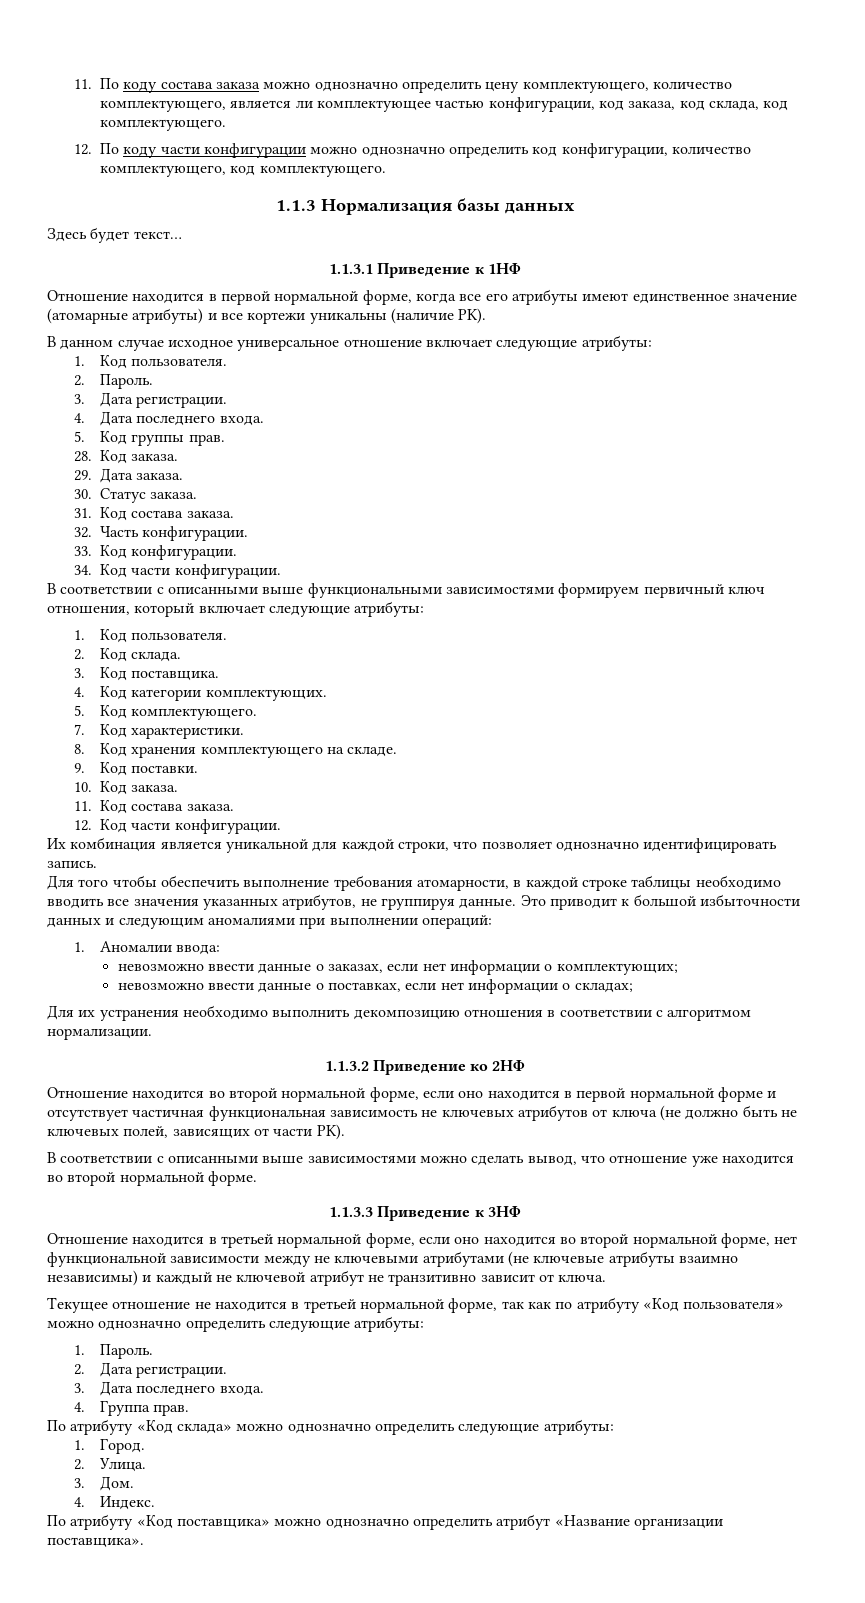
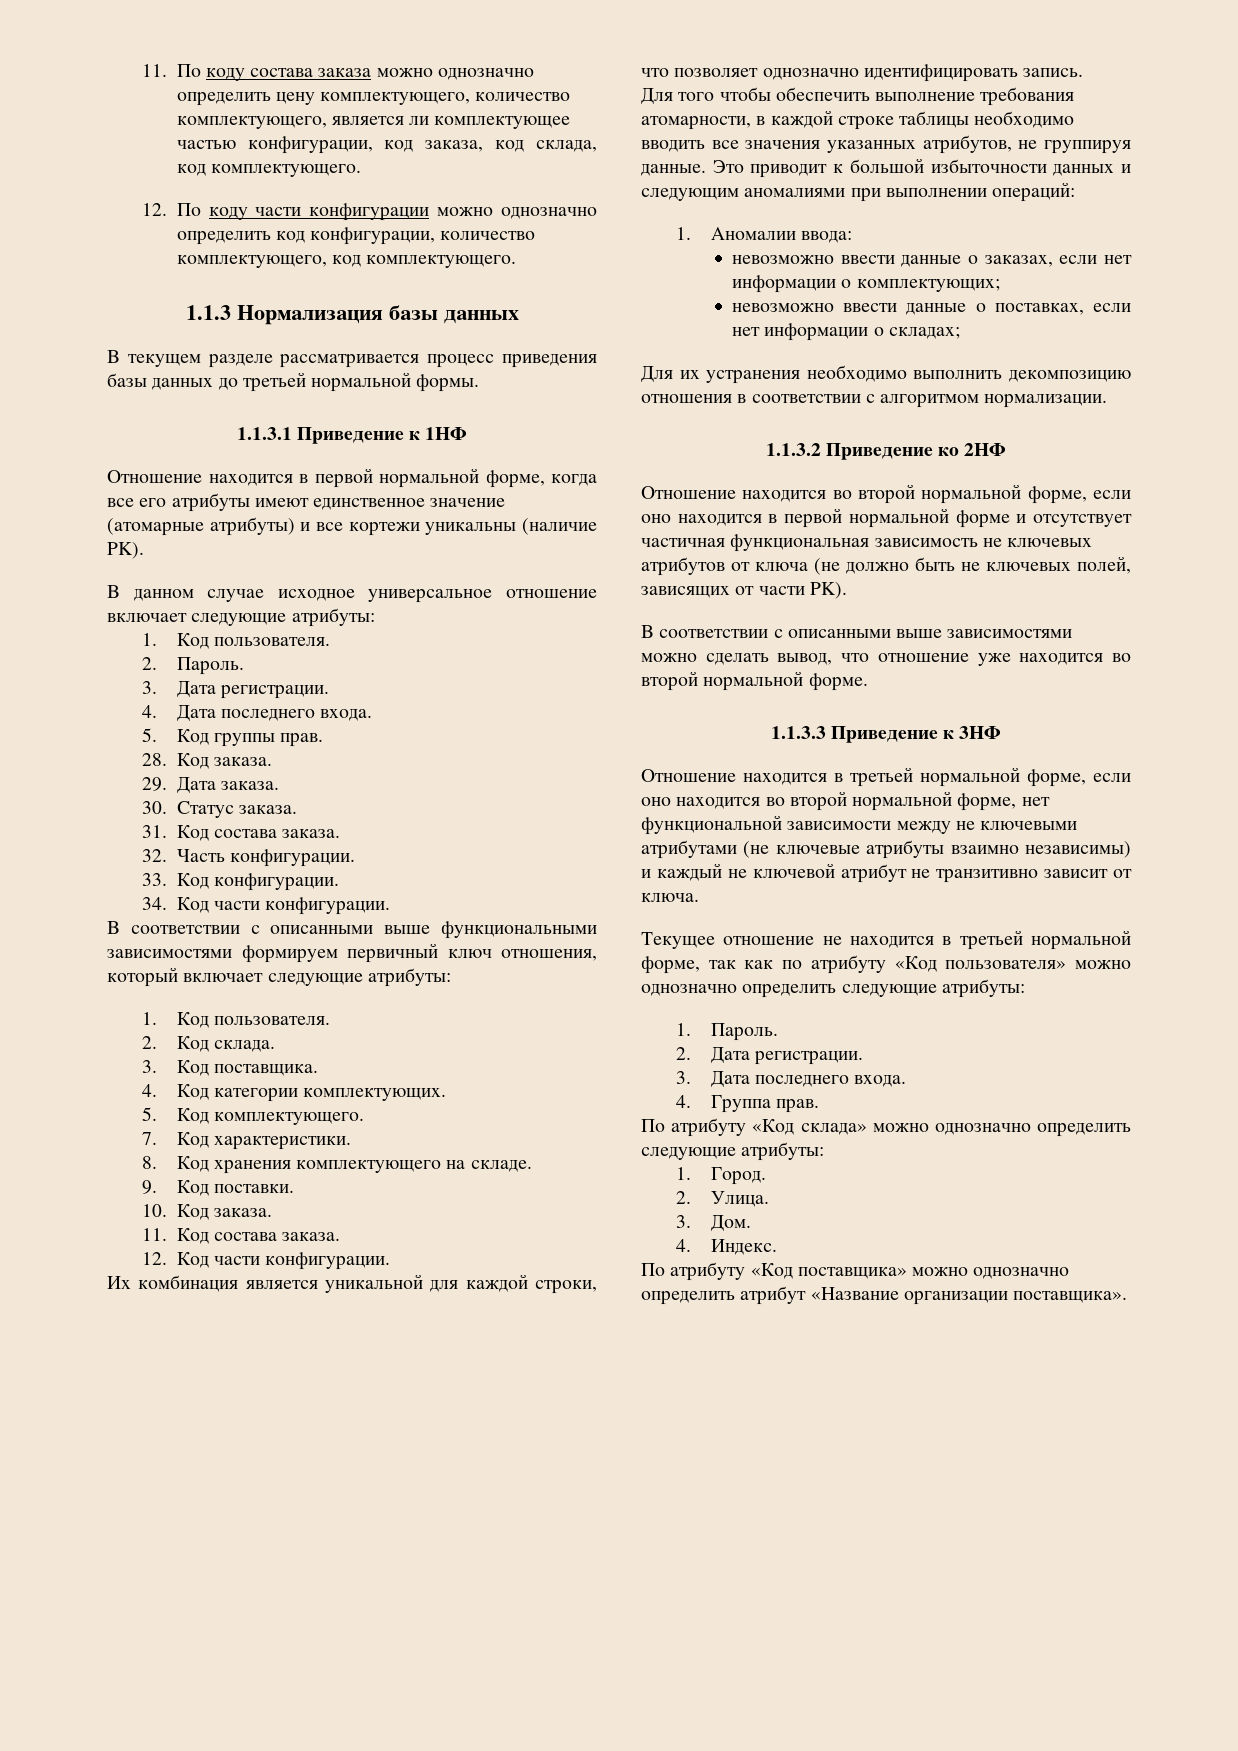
[47,227,182,243] Здесь будет текст… -> [107,350,597,368] [107,372,480,392] В текущем разделе рассматривается процесс приведения базы данных до третьей нормальной формы.

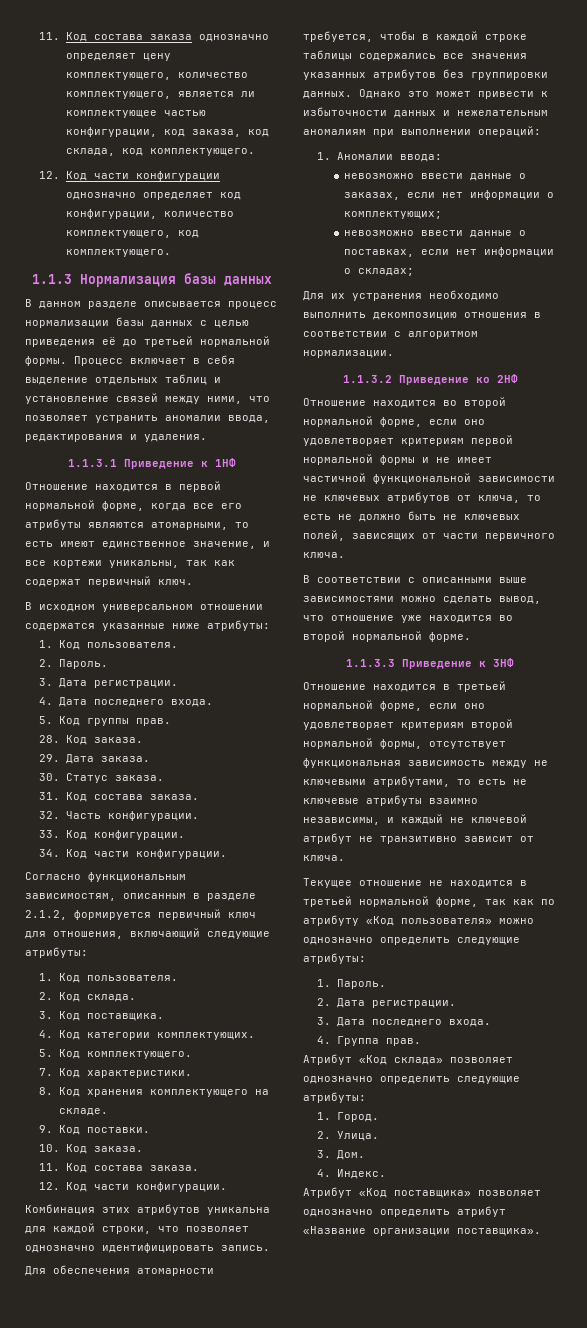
[141,64,534,81] [176,92,271,106] 11. По коду состава заказа можно однозначно определить -> [39,32,269,42] [65,53,136,61] 11. Код состава заказа однозначно определяет
[176,203,597,221] [176,231,271,245] По коду части конфигурации можно однозначно определить -> [65,171,220,181] [65,192,213,200] Код части конфигурации однозначно определяет
[127,354,597,368] [107,372,480,392] текущем разделе рассматривается процесс приведения базы данных до третьей нормальной формы. -> [39,301,277,309] [25,317,249,328] [25,336,270,347] [25,355,235,366] [25,374,221,385] [25,393,270,404] [25,415,270,423] [25,434,207,442] данном разделе описывается процесс нормализации базы данных с целью приведения её до третьей нормальной формы. Процесс включает в себя выделение отдельных таблиц и установление связей между ними, что позволяет устранить аномалии ввода, редактирования и удаления.
[254,498,506,510] [107,517,597,536] [107,542,144,559] [107,585,597,603] [107,613,287,626] имеют единственное значение (атомарные атрибуты) и все кортежи уникальны (наличие PK). // В данном случае исходное универсальное отношение включает следующие -> [88,522,249,530] [25,541,270,549] [25,560,235,568] [25,576,193,587] [25,602,263,612] [25,623,200,631] являются атомарными, то есть имеют единственное значение, и все кортежи уникальны, так как содержат первичный ключ. // В исходном универсальном отношении содержатся указанные ниже
[107,921,597,939] [107,943,597,963] [107,967,264,987] В соответствии с описанными выше функциональными зависимостями формируем первичный ключ отношения, который включает -> [25,872,186,882] [25,893,256,901] [25,909,256,920] [25,928,200,939] Согласно функциональным зависимостям, описанным в разделе 2.1.2, формируется первичный ключ для отношения, включающий
[107,1274,423,1293] Их комбинация является уникальной -> [25,1204,270,1215] Комбинация этих атрибутов уникальна
[678,87,1075,106] [641,116,751,130] того чтобы обеспечить выполнение требования атомарности, -> [53,1265,214,1276] [303,31,415,42] обеспечения атомарности требуется, чтобы
[974,111,1075,128] [641,140,705,152] необходимо вводить -> [359,53,436,61] содержались
[922,135,1131,154] [641,158,924,178] атрибутов, не группируя данные. Это приводит к большой -> [373,69,548,80] [303,89,548,99] атрибутов без группировки данных. Однако это может привести к
[641,188,846,201] следующим аномалиями -> [457,110,548,116] [303,129,366,135] нежелательным аномалиям
[677,508,1132,528] [641,534,1093,552] [641,557,840,576] находится в первой нормальной форме и отсутствует частичная функциональная зависимость не ключевых атрибутов от ключа (не -> [303,435,513,446] [303,454,492,465] [303,473,555,484] [303,492,541,503] [303,514,352,520] удовлетворяет критериям первой нормальной формы и не имеет частичной функциональной зависимости не ключевых атрибутов от ключа, то есть не
[809,582,847,599] PK). -> [485,533,555,541] [303,552,345,558] первичного ключа.
[676,791,1050,811] [641,815,1078,835] [641,840,770,859] находится во второй нормальной форме, нет функциональной зависимости между не ключевыми атрибутами (не -> [303,719,513,730] [303,738,506,749] [303,758,548,768] [303,776,527,787] удовлетворяет критериям второй нормальной формы, отсутствует функциональная зависимость между не ключевыми атрибутами, то есть не
[1025,841,1131,858] независимы) -> [303,817,380,825] независимы,
[641,1118,747,1137] По атрибуту -> [303,1054,352,1065] Атрибут
[872,1123,929,1132] можно -> [450,1057,513,1063] позволяет
[641,1262,746,1281] По атрибуту -> [303,1187,352,1198] Атрибут
[912,1267,969,1276] можно -> [478,1190,541,1196] позволяет

